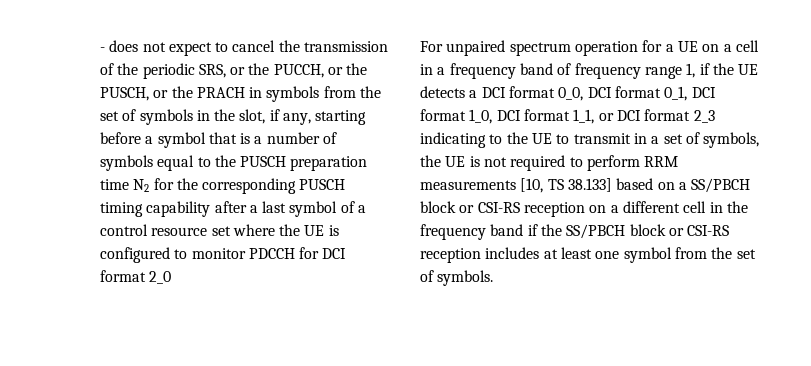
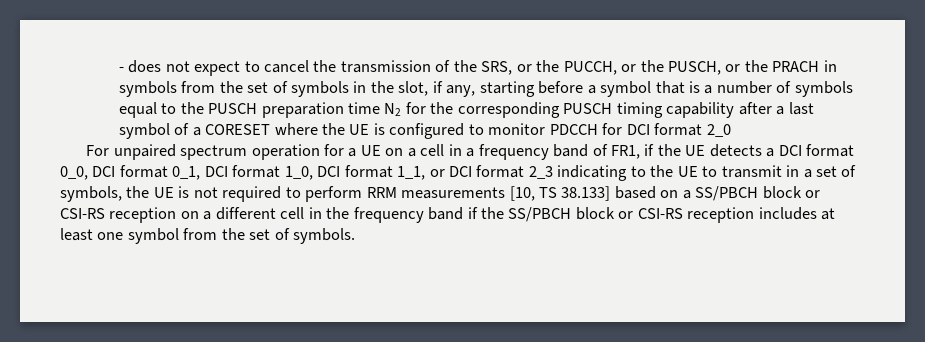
[142,63,195,79] periodic -> (477, 66) none
[99,224,231,236] control resource set -> [205,124,271,135] CORESET
[574,63,696,79] frequency range 1, -> [610,145,640,159] FR1,

